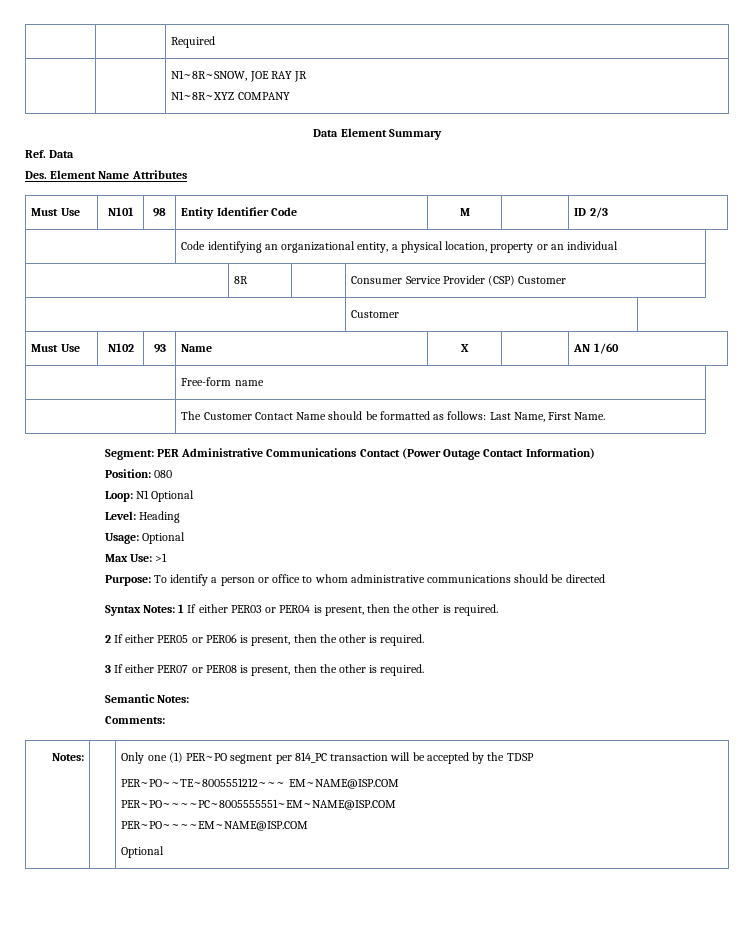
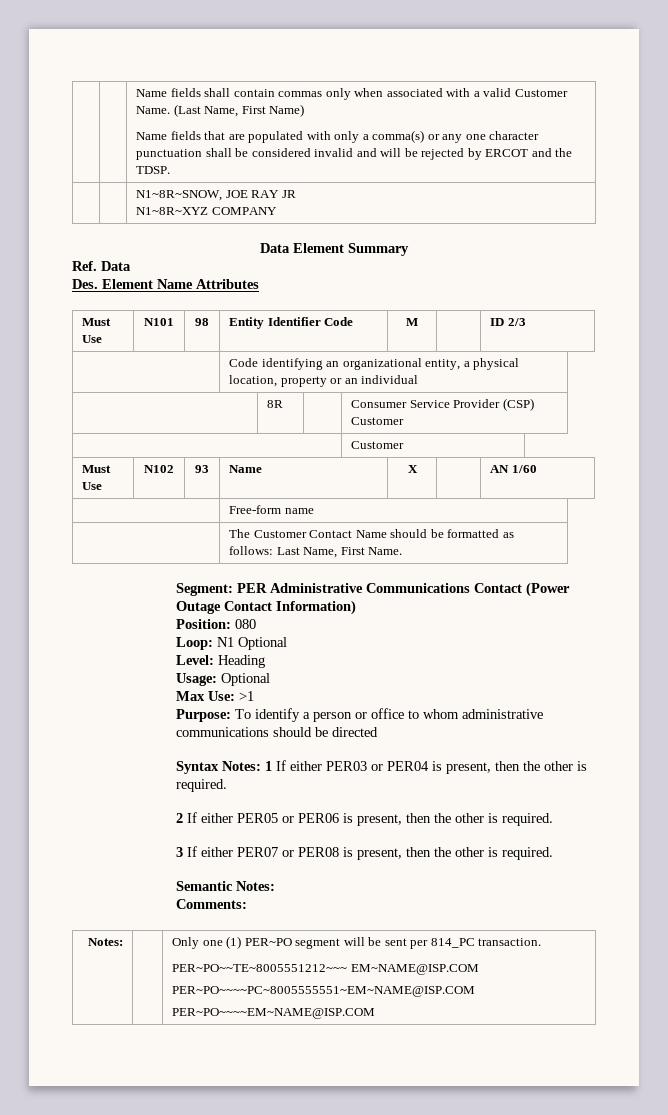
[171,36,216,48] | | Required -> [136,88,568,100] [136,104,305,117] [136,130,540,143] [136,148,573,160] [136,166,171,174] | | Name fields shall contain commas only when associated with a valid Customer Name. (Last Name, First Name) // Name fields that are populated with only a comma(s) or any one character punctuation shall be considered invalid and will be rejected by ERCOT and the TDSP.
[275,752,534,764] per 814_PC transaction will be accepted by the TDSP -> [343,937,542,949] will be sent per 814_PC transaction.
[121,846,165,858] // Optional -> (376, 1013) none

